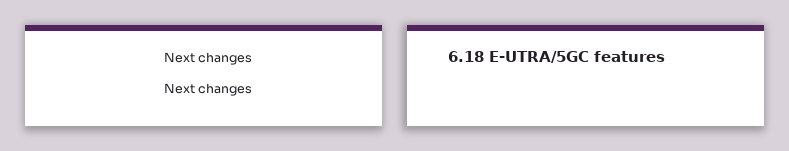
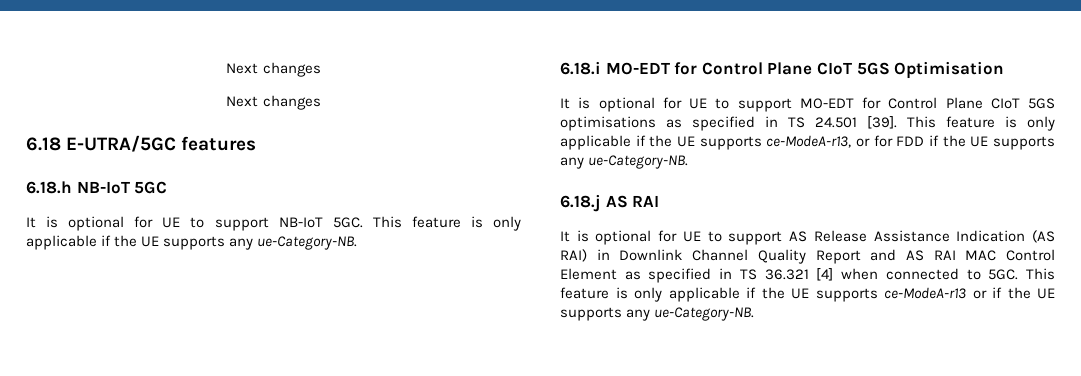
(665, 56) none -> [26,181,168,194] [26,216,521,231] [26,235,358,250] [560,61,1005,79] [560,97,1055,112] [560,116,1055,131] [560,135,1055,150] [560,155,689,169] [560,194,660,212] [560,230,1055,245] [560,249,1055,264] [560,268,1055,283] [560,287,1055,302] [560,307,755,321] // 6.18.h NB-IoT 5GC // It is optional for UE to support NB-IoT 5GC. This feature is only applicable if the UE supports any ue-Category-NB. // 6.18.i MO-EDT for Control Plane CIoT 5GS Optimisation // It is optional for UE to support MO-EDT for Control Plane CIoT 5GS optimisations as specified in TS 24.501 [39]. This feature is only applicable if the UE supports ce-ModeA-r13, or for FDD if the UE supports any ue-Category-NB. // 6.18.j AS RAI // It is optional for UE to support AS Release Assistance Indication (AS RAI) in Downlink Channel Quality Report and AS RAI MAC Control Element as specified in TS 36.321 [4] when connected to 5GC. This feature is only applicable if the UE supports ce-ModeA-r13 or if the UE supports any ue-Category-NB.

